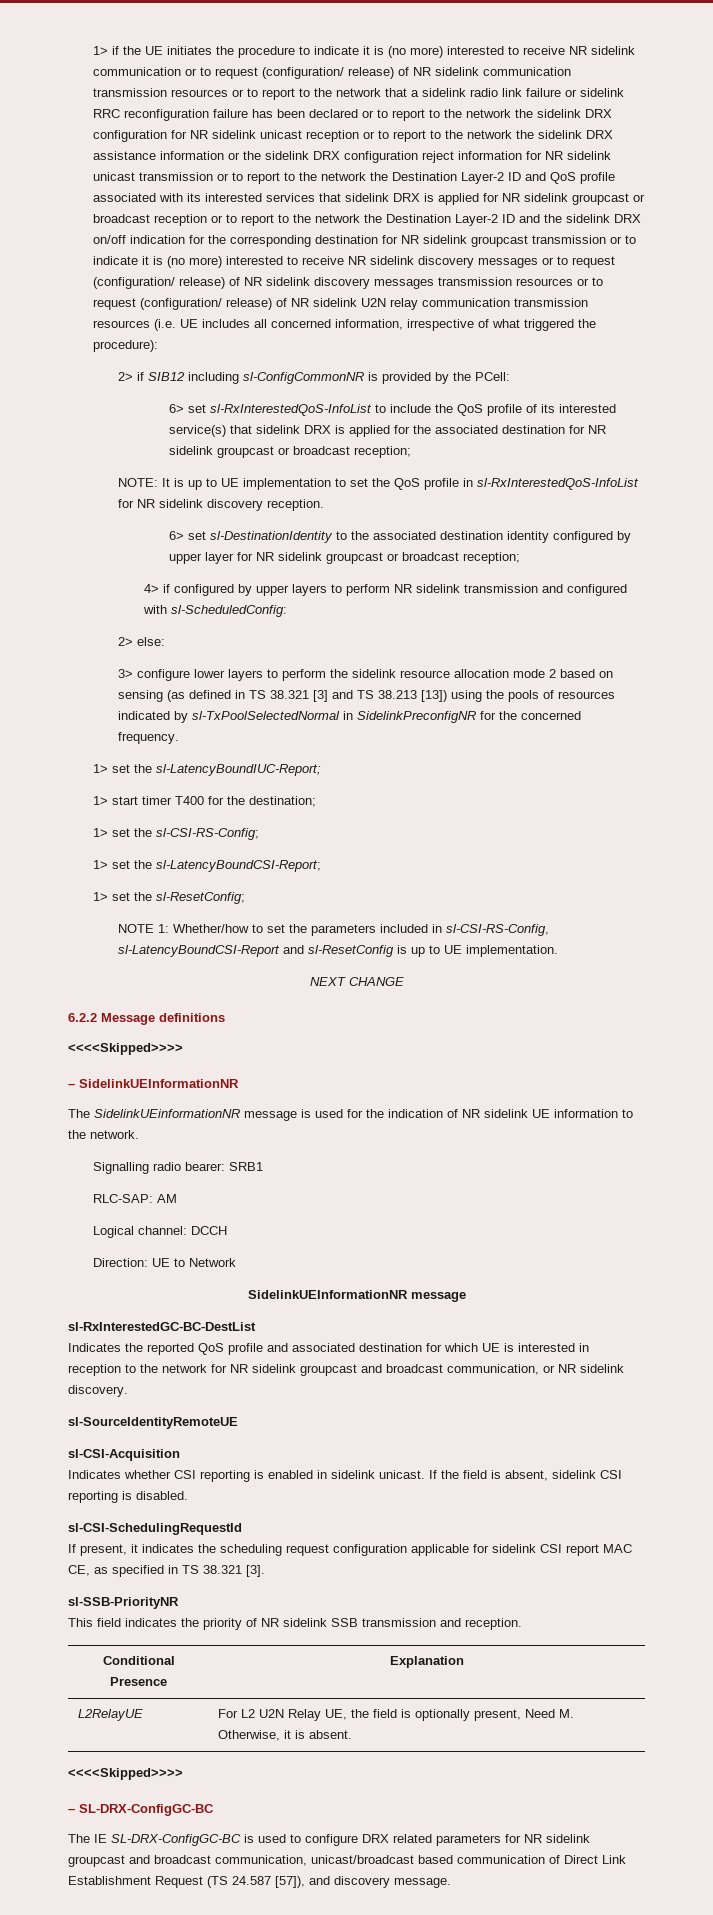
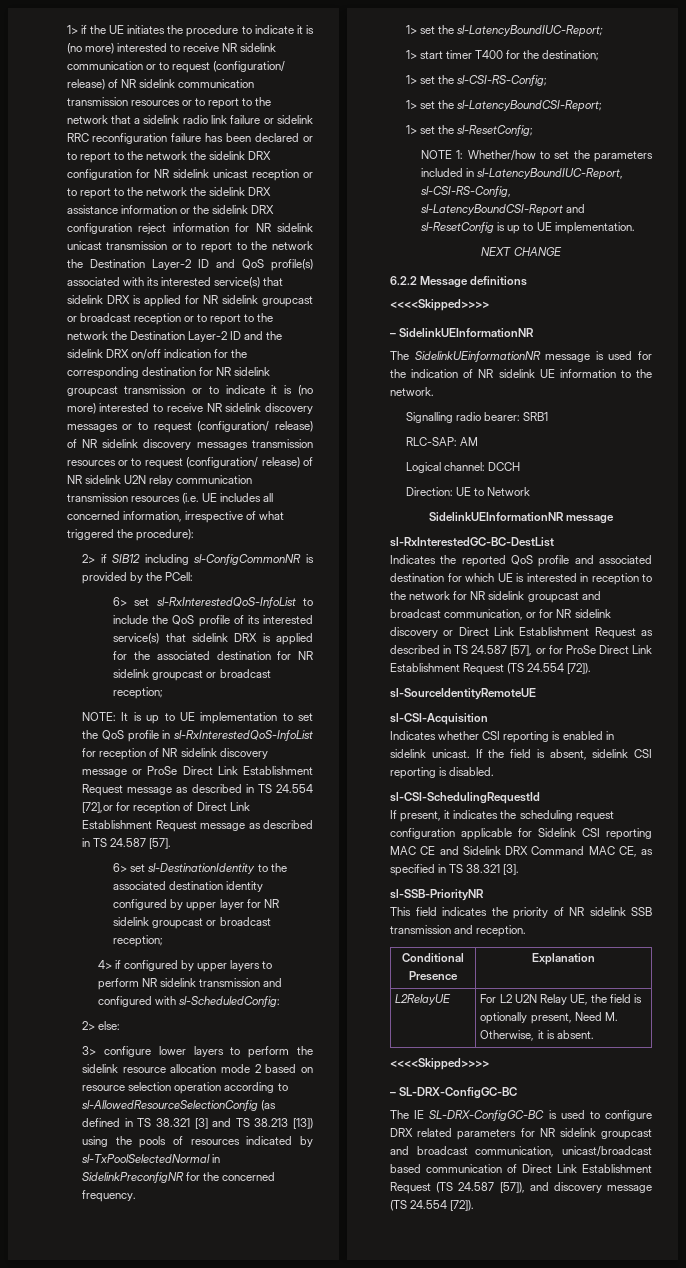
[580,172,616,184] profile -> [271,259,313,271] profile(s)
[266,193,316,202] services -> [213,277,260,288] service(s)
[137,499,325,511] NR sidelink discovery reception. -> [99,748,268,760] [82,766,313,777] [82,784,313,796] [82,802,250,814] [82,820,313,832] [82,838,172,849] reception of NR sidelink discovery message or ProSe Direct Link Establishment Request message as described in TS 24.554 [72],or for reception of Direct Link Establishment Request message as described in TS 24.587 [57].
[118,690,164,702] sensing -> [82,1082,288,1094] [82,1100,259,1111] resource selection operation according to sl-AllowedResourceSelectionConfig
(443, 928) none -> [477,168,624,180] sl-LatencyBoundIUC-Report,
[558,1364,624,1373] [68,1385,128,1397] NR sidelink discovery. -> [539,609,611,618] [390,627,653,639] [390,645,652,656] [390,663,592,675] for NR sidelink discovery or Direct Link Establishment Request as described in TS 24.587 [57], or for ProSe Direct Link Establishment Request (TS 24.554 [72]).
[492,1544,599,1556] sidelink CSI report -> [538,828,652,840] [390,846,585,855] Sidelink CSI reporting MAC CE and Sidelink DRX Command
[394,1878,451,1888] message. -> [607,1185,652,1193] [390,1200,475,1211] message (TS 24.554 [72]).

